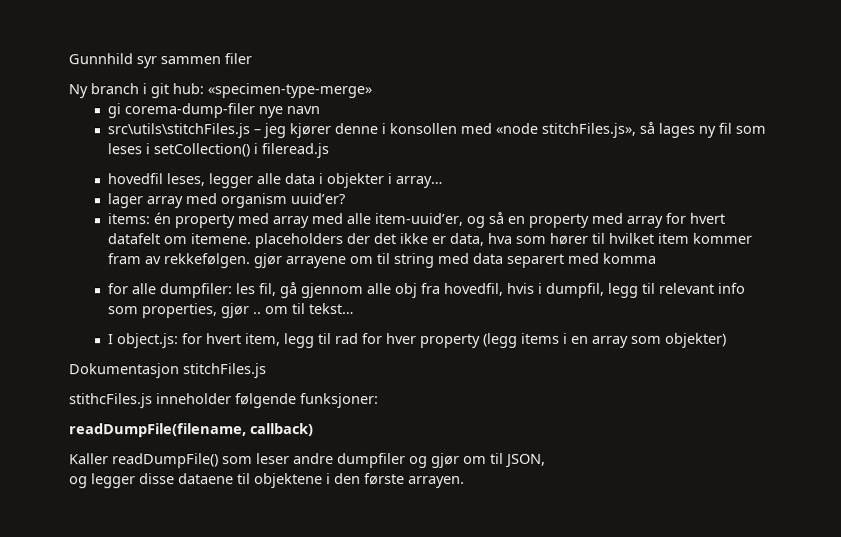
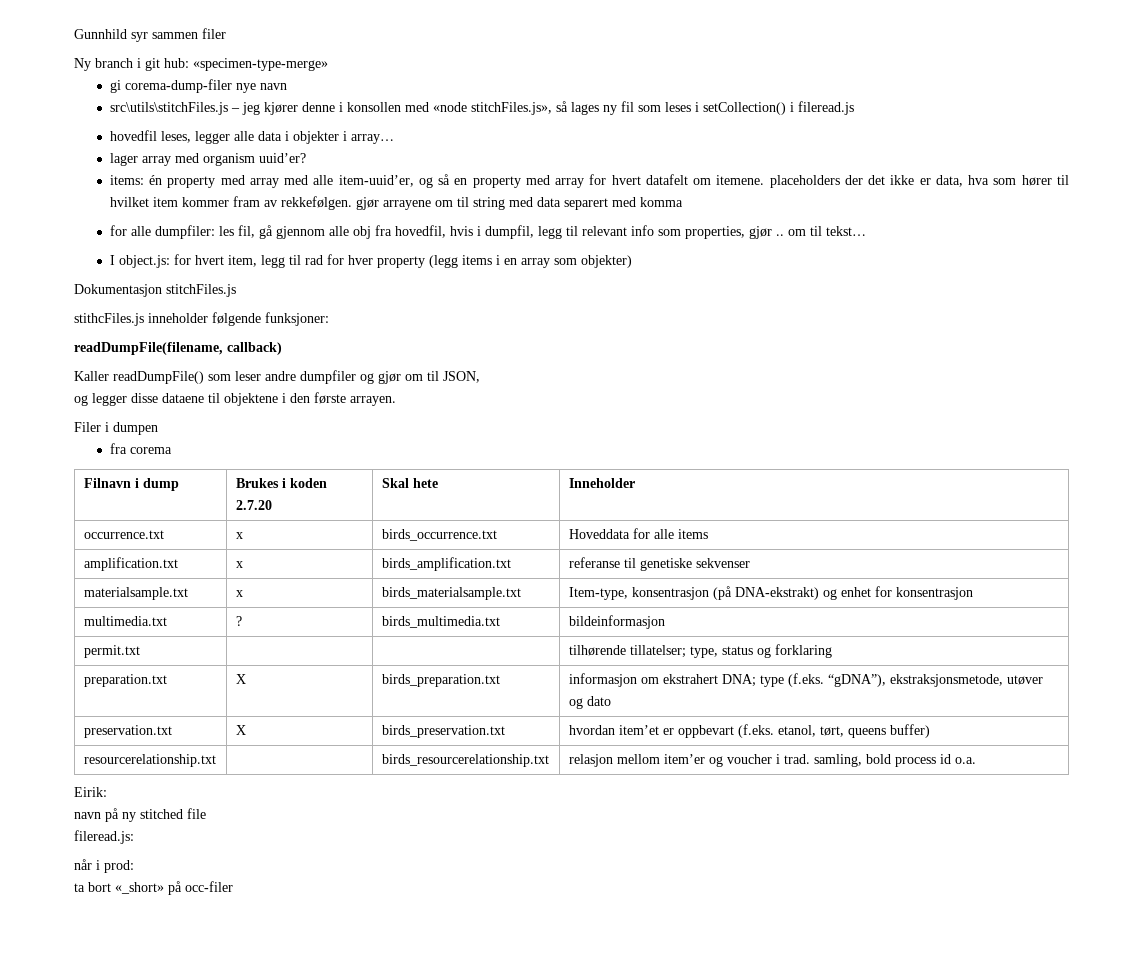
(465, 482) none -> [74,422,158,435] [109,443,172,454] [83,478,179,491] [235,478,327,488] [235,500,272,510] [381,478,438,488] [568,478,635,488] [83,530,164,539] [235,532,243,539] [381,529,497,541] [568,528,708,539] [83,557,178,571] [235,561,243,568] [381,557,511,571] [568,557,750,571] [83,587,188,600] [235,590,243,597] [381,587,521,600] [568,586,973,600] [83,616,167,626] [235,616,242,626] [381,616,500,628] [568,615,665,629] [83,645,140,658] [568,644,832,658] [83,674,167,687] [235,674,246,684] [381,674,500,687] [568,673,1043,687] [568,696,611,709] [83,725,172,738] [235,725,246,735] [381,725,505,738] [568,724,930,738] [83,754,216,767] [381,754,549,767] [568,754,976,767] [74,787,107,797] [74,808,206,822] [74,830,134,844] [74,859,134,873] [74,881,233,895] // Filer i dumpen // fra corema // Filnavn i dump | Brukes i koden 2.7.20 | Skal hete | Inneholder // occurrence.txt | x | birds_occurrence.txt | Hoveddata for alle items // amplification.txt | x | birds_amplification.txt | referanse til genetiske sekvenser // materialsample.txt | x | birds_materialsample.txt | Item-type, konsentrasjon (på DNA-ekstrakt) og enhet for konsentrasjon // multimedia.txt | ? | birds_multimedia.txt | bildeinformasjon // permit.txt | | | tilhørende tillatelser; type, status og forklaring // preparation.txt | X | birds_preparation.txt | informasjon om ekstrahert DNA; type (f.eks. “gDNA”), ekstraksjonsmetode, utøver og dato // preservation.txt | X | birds_preservation.txt | hvordan item’et er oppbevart (f.eks. etanol, tørt, queens buffer) // resourcerelationship.txt | | birds_resourcerelationship.txt | relasjon mellom item’er og voucher i trad. samling, bold process id o.a. // Eirik: // navn på ny stitched file // fileread.js: // når i prod: // ta bort «_short» på occ-filer

